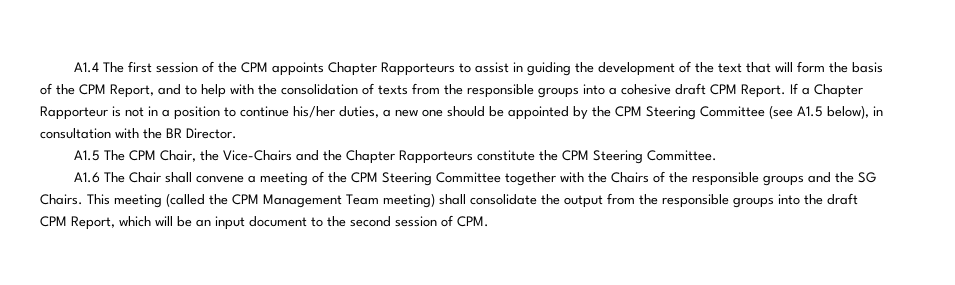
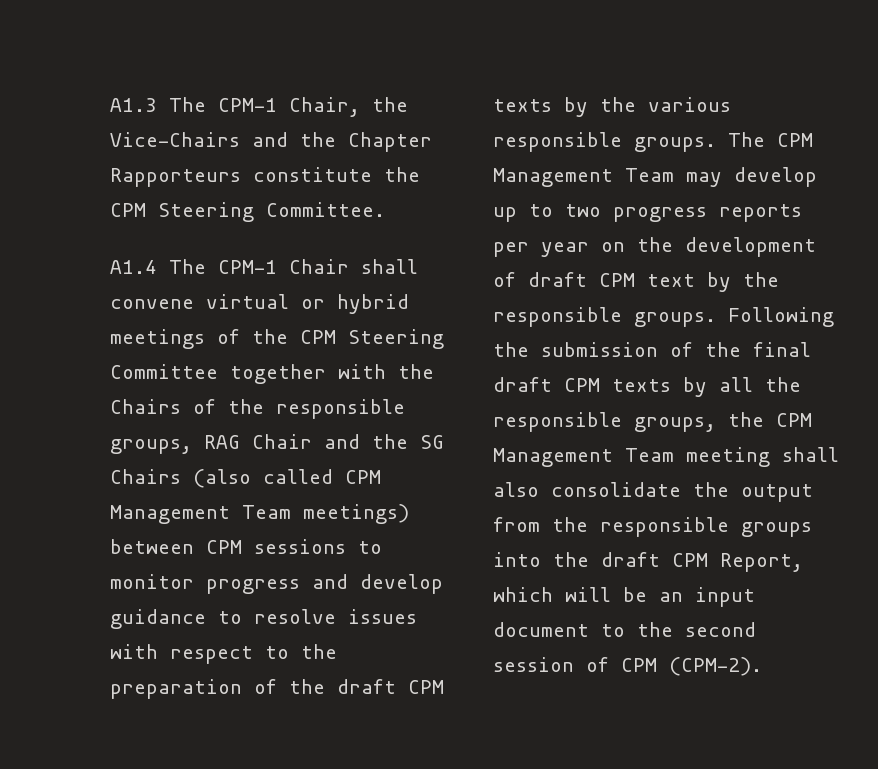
[74,61,884,76] [40,83,863,98] [40,105,883,120] [40,128,237,139] [74,150,157,161] A1.4 The first session of the CPM appoints Chapter Rapporteurs to assist in guiding the development of the text that will form the basis of the CPM Report, and to help with the consolidation of texts from the responsible groups into a cohesive draft CPM Report. If a Chapter Rapporteur is not in a position to continue his/her duties, a new one should be appointed by the CPM Steering Committee (see A1.5 below), in consultation with the BR Director. // A1.5 The CPM -> [110,97,277,112] A1.3 The CPM-1
[74,172,309,186] A1.6 The Chair shall convene a meeting -> [110,259,418,274] [110,294,409,314] [110,329,205,349] A1.4 The CPM-1 Chair shall convene virtual or hybrid meetings
[763,172,877,186] [40,193,205,208] groups and the SG Chairs. This meeting (called -> [110,434,444,454] [110,469,381,488] [110,504,409,524] [110,539,382,554] [110,574,443,594] [110,609,417,629] [110,644,337,664] [110,679,444,699] [493,97,731,117] [493,132,813,152] [493,167,817,187] [493,204,802,222] [493,237,816,257] [493,272,779,292] [493,307,834,327] [493,342,811,357] [493,377,801,397] [493,412,716,432] groups, RAG Chair and the SG Chairs (also called CPM Management Team meetings) between CPM sessions to monitor progress and develop guidance to resolve issues with respect to the preparation of the draft CPM texts by the various responsible groups. The CPM Management Team may develop up to two progress reports per year on the development of draft CPM text by the responsible groups. Following the submission of the final draft CPM texts by all the responsible groups,
[383,193,466,208] meeting) shall -> [686,447,839,467] [493,482,539,497] meeting shall also
[457,216,489,227] CPM. -> [621,657,762,676] CPM (CPM-2).

